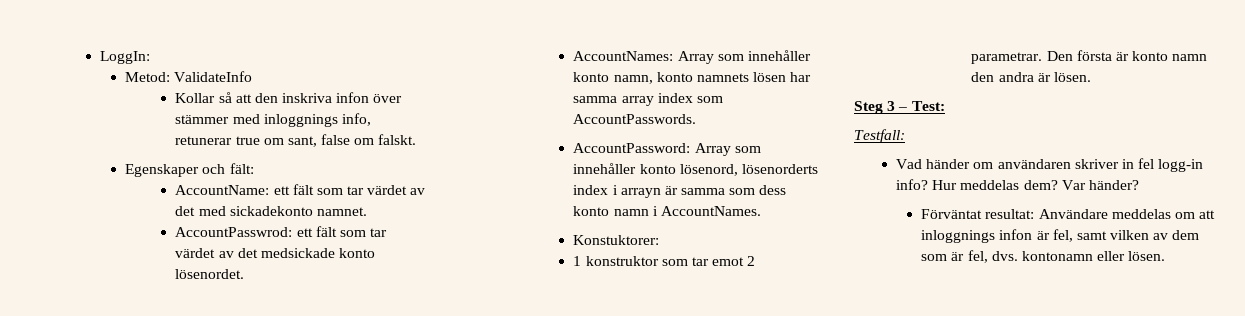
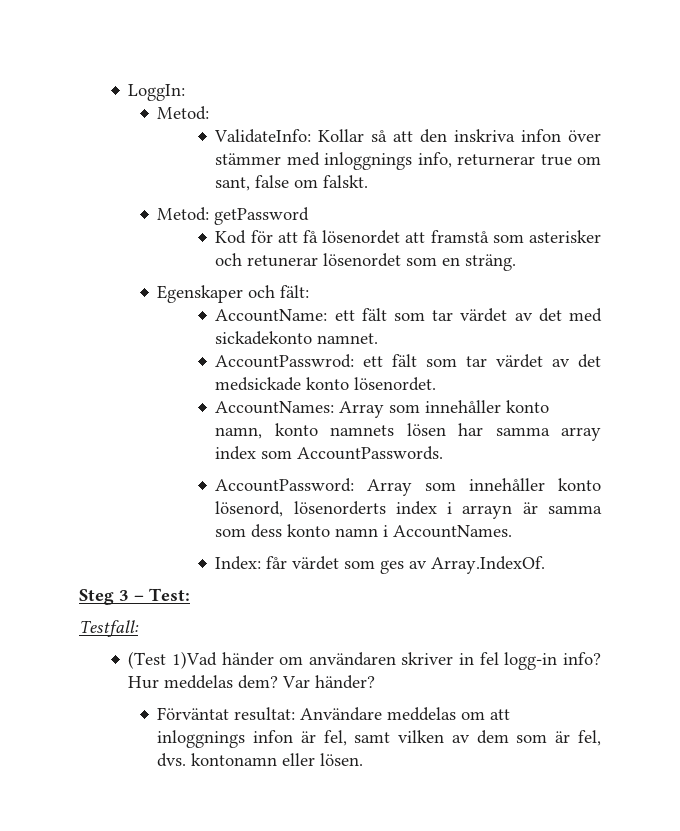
[174,71,253,82] ValidateInfo // -> [214,129,312,143] // ValidateInfo:
[175,136,233,145] retunerar -> [457,154,536,166] returnerar
(417, 139) none -> [157,207,310,225] [215,230,601,244] [215,253,517,271] // Metod: getPassword // Kod för att få lösenordet att framstå som asterisker och retunerar lösenordet som en sträng.
[573,235,660,245] [573,256,756,266] [971,50,1208,64] [971,72,1091,82] Konstuktorer: // 1 konstruktor som tar emot 2 parametrar. Den första är konto namn den andra är lösen. -> [215,556,546,574] Index: får värdet som ges av Array.IndexOf.
[896,159,923,169] Vad -> [128,651,217,669] (Test 1)Vad

